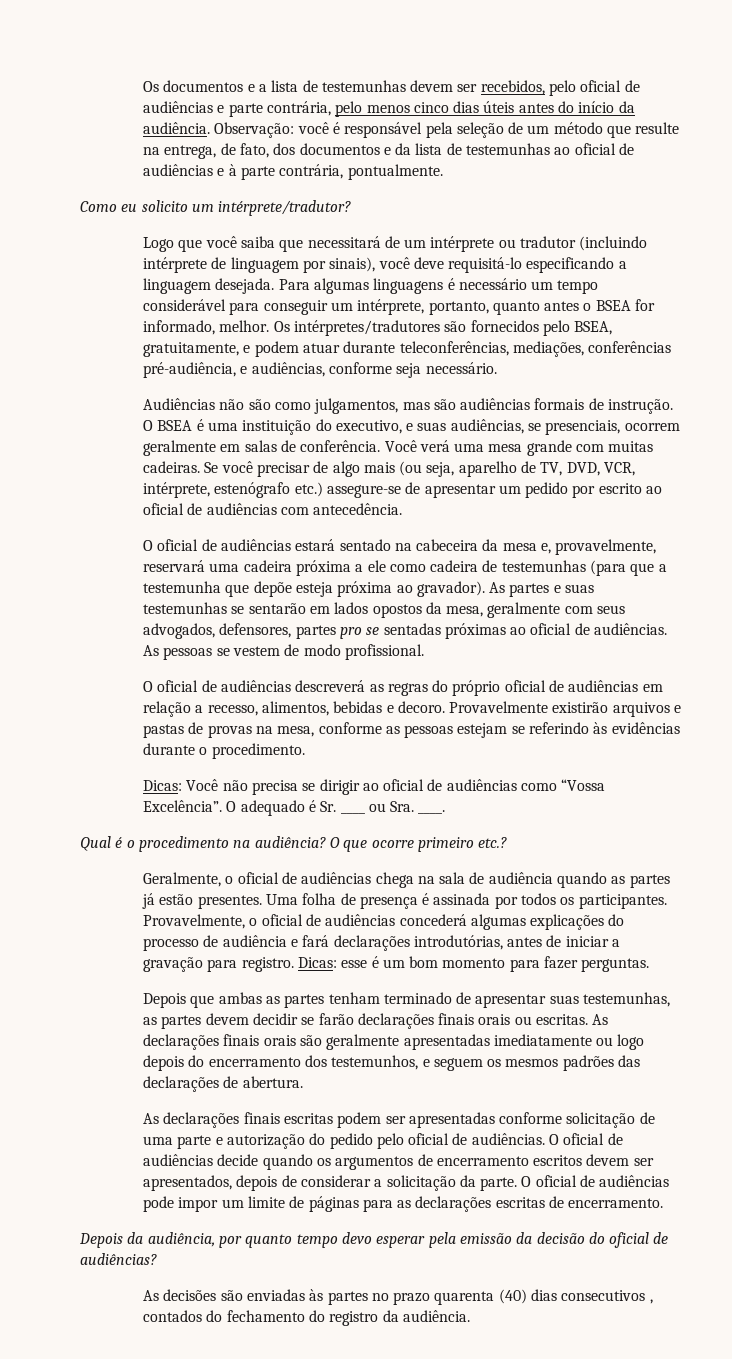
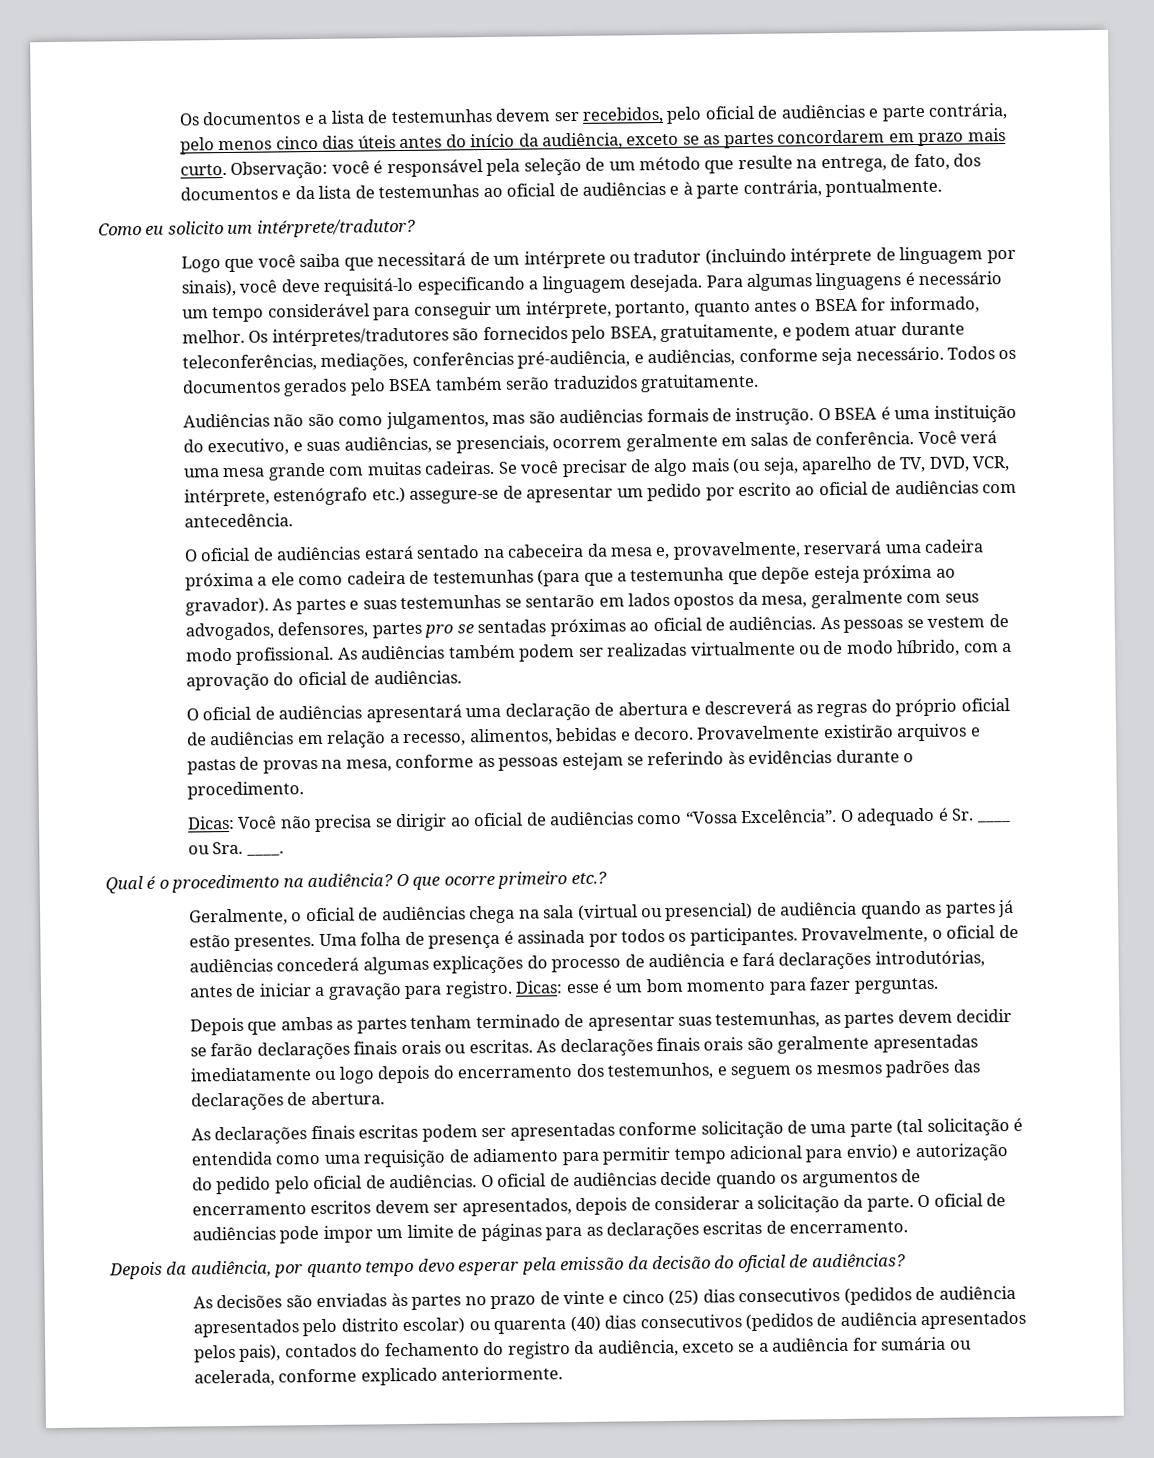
[142,122,210,134] audiência. -> [541,128,1006,150] [179,164,227,176] audiência, exceto se as partes concordarem em prazo mais curto.
(497, 368) none -> [946,346,1017,360] [181,373,760,397] Todos os documentos gerados pelo BSEA também serão traduzidos gratuitamente.
[142,680,291,692] // O oficial de audiências -> [337,639,1013,662] [185,670,462,691] [185,701,701,723] As audiências também podem ser realizadas virtualmente ou de modo híbrido, com a aprovação do oficial de audiências. // O oficial de audiências apresentará uma declaração de abertura e
(466, 878) none -> [577,902,754,922] (virtual ou presencial)
(212, 1142) none -> [896,1117,1024,1136] [190,1144,898,1168] (tal solicitação é entendida como uma requisição de adiamento para permitir tempo adicional para envio)
[434,1289,653,1305] quarenta (40) dias consecutivos , -> [539,1285,1016,1306] [192,1310,1027,1338] [193,1344,282,1363] de vinte e cinco (25) dias consecutivos (pedidos de audiência apresentados pelo distrito escolar) ou quarenta (40) dias consecutivos (pedidos de audiência apresentados pelos pais),
[402,1310,470,1322] audiência. -> [597,1336,972,1357] [193,1366,564,1387] audiência, exceto se a audiência for sumária ou acelerada, conforme explicado anteriormente.

